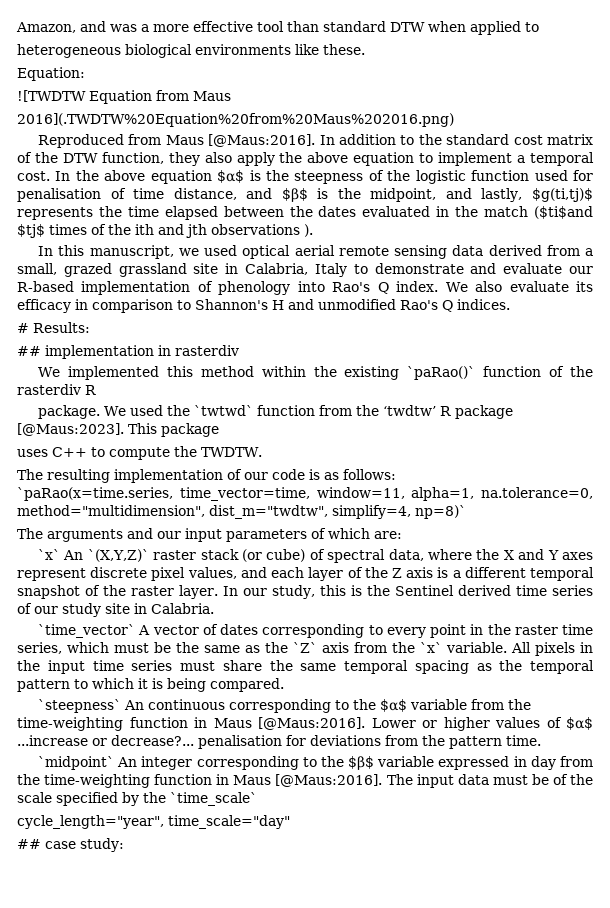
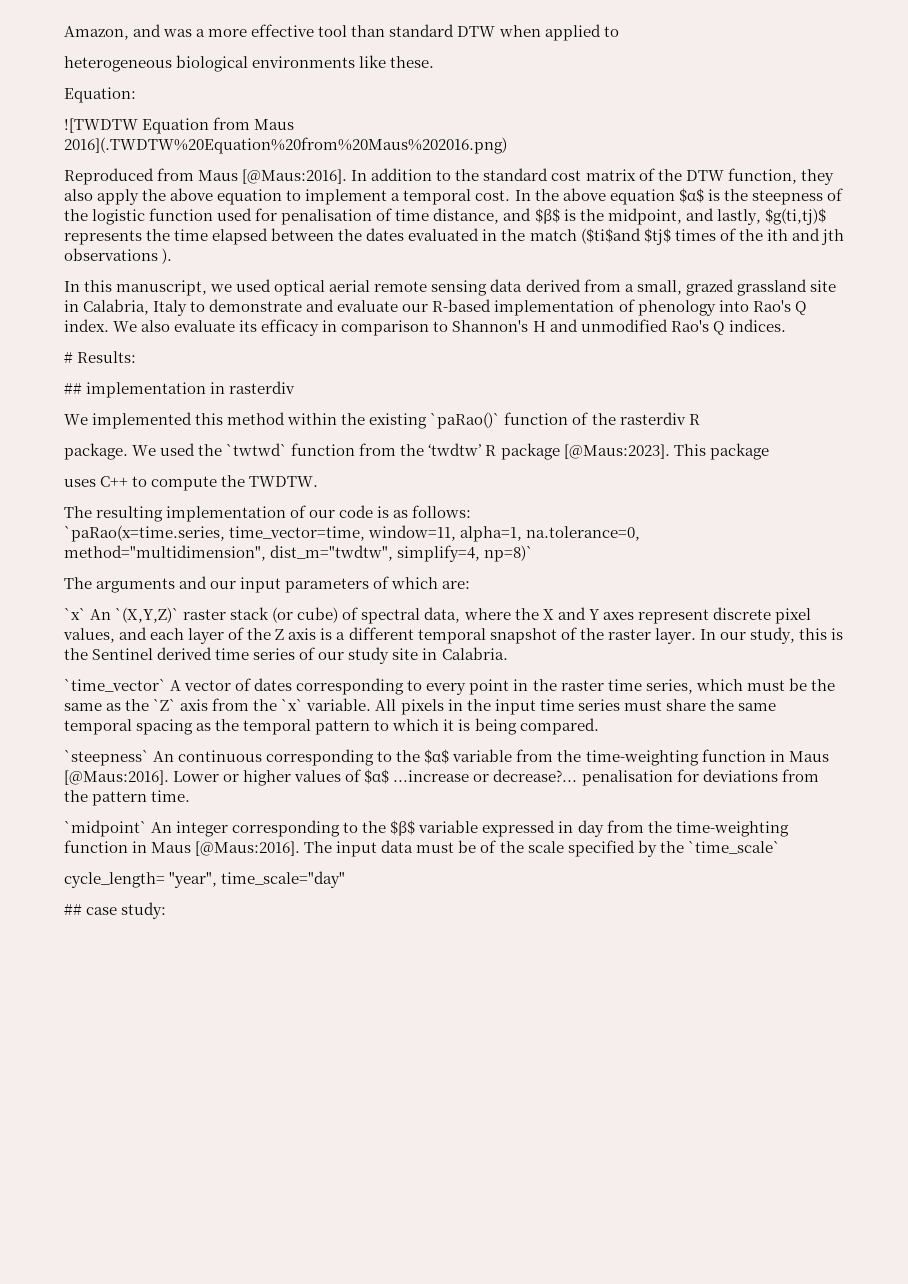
[17,815,164,829] cycle_length="year", -> [64,872,218,888] cycle_length= "year",

